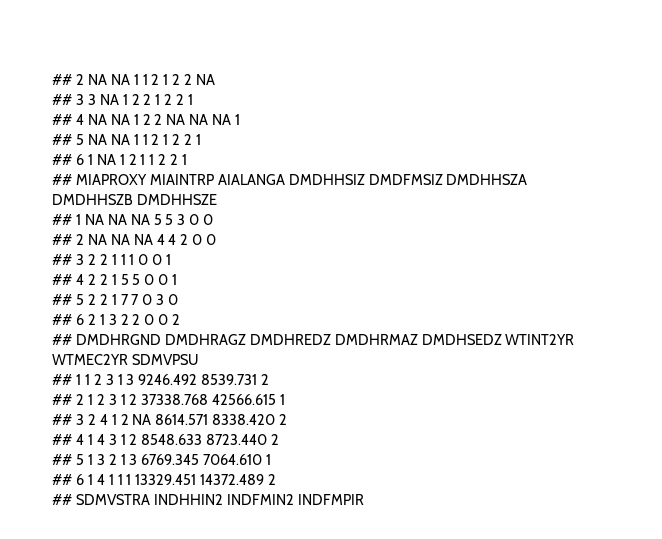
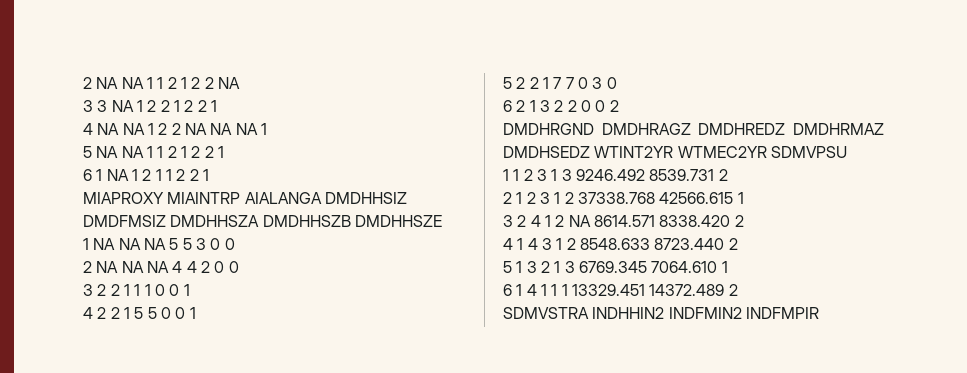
[52,74,72,85] ## -> (83, 83) none
[52,94,72,105] ## -> (240, 83) none
[52,114,72,125] ## -> (217, 106) none
[52,134,72,145] ## -> (267, 129) none
[52,154,72,165] ## -> (224, 152) none
[52,174,72,185] ## -> (209, 175) none
[52,214,72,225] ## -> (442, 221) none
[52,234,72,245] ## -> (235, 244) none
[52,254,72,265] ## -> (239, 267) none
[52,274,72,285] ## -> (190, 290) none
[52,294,72,305] ## -> (196, 313) none
[52,314,72,325] ## -> (617, 83) none
[52,334,72,345] ## -> (619, 106) none
[52,374,72,385] ## -> (847, 152) none
[52,394,72,405] ## -> (728, 175) none
[52,414,72,425] ## -> (744, 198) none
[52,434,72,445] ## -> (744, 221) none
[52,454,72,465] ## -> (738, 244) none
[52,474,72,485] ## -> (728, 267) none
[52,494,72,505] ## -> (738, 290) none

